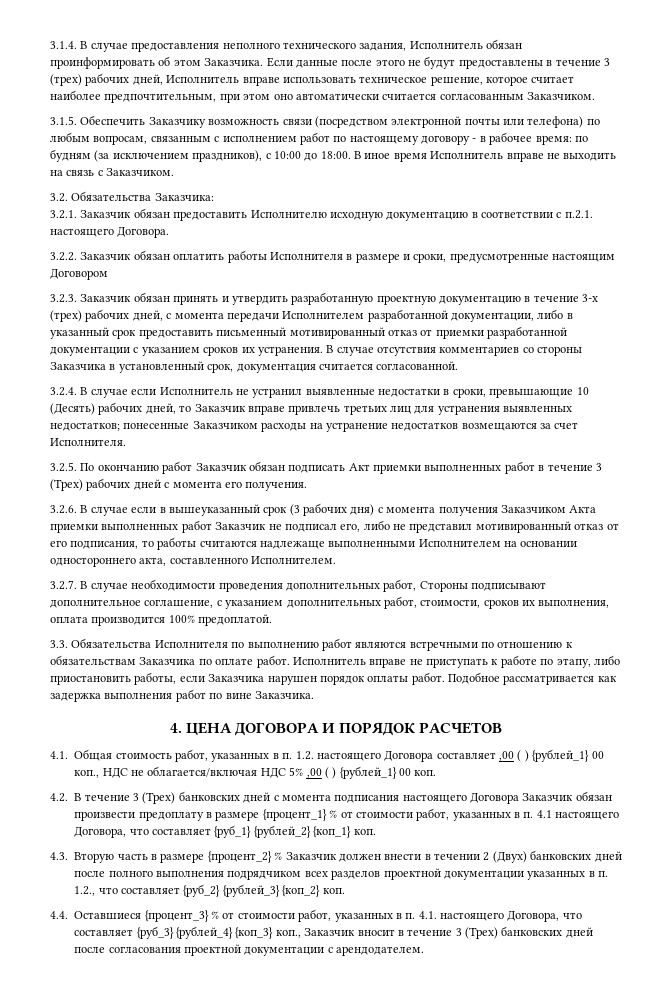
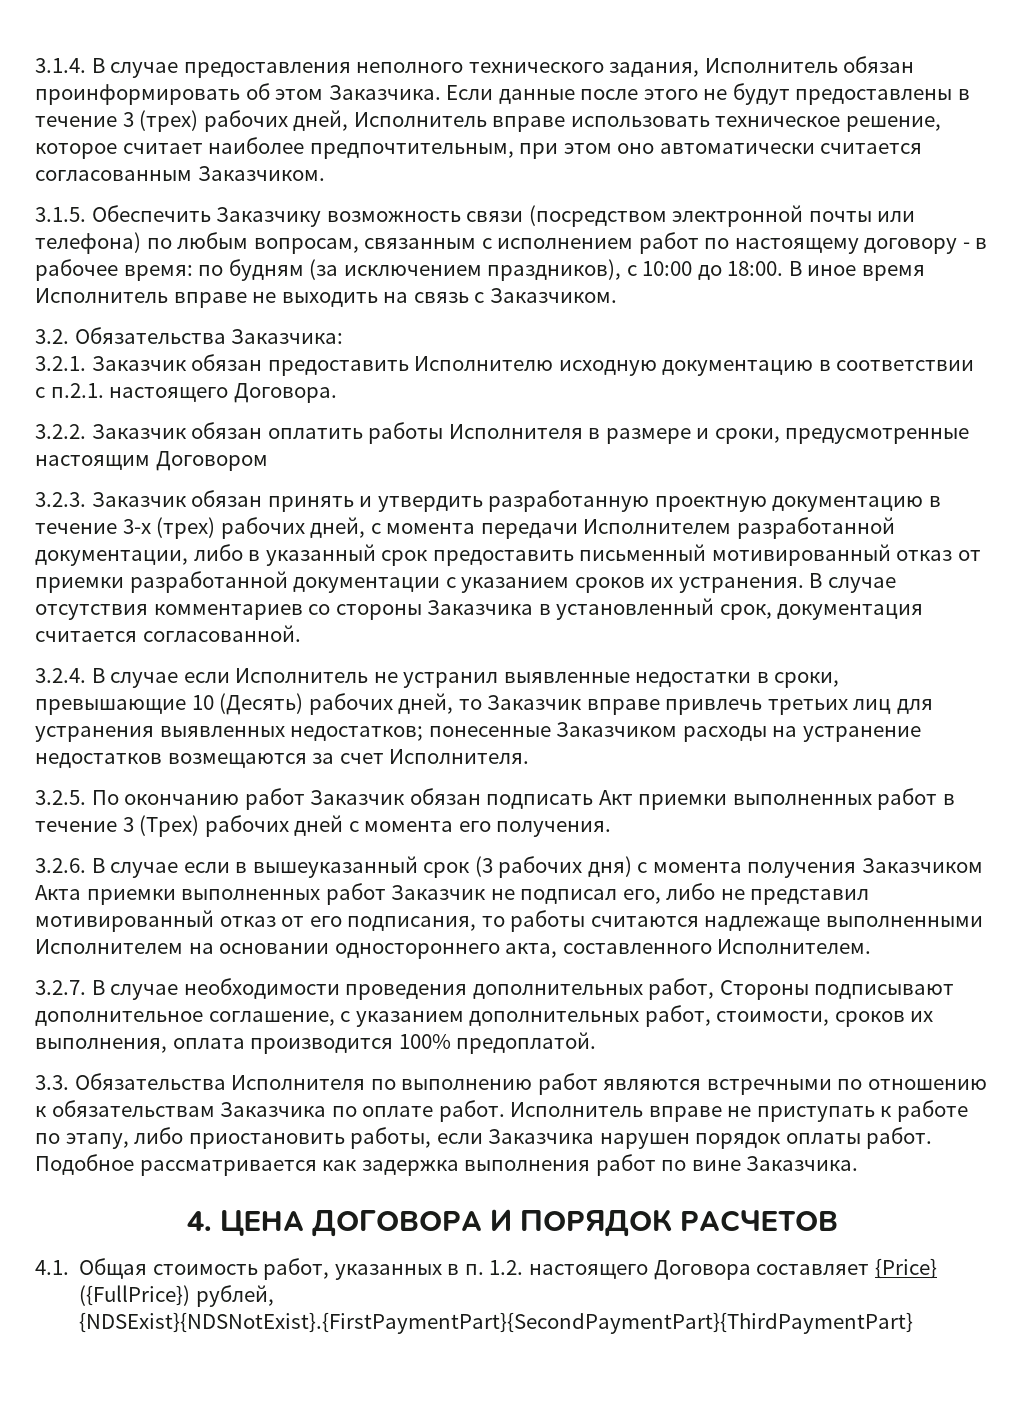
[499,749,604,762] [74,766,437,779] [50,791,612,804] [74,808,620,821] [74,825,376,838] [50,850,622,863] [74,868,608,880] [74,884,345,897] [50,909,582,922] [74,926,593,939] [74,944,425,956] ,00 ( ) {рублей_1} 00 коп., НДС не облагается/включая НДС 5% ,00 ( ) {рублей_1} 00 коп. // 4.2. В течение 3 (Трех) банковских дней с момента подписания настоящего Договора Заказчик обязан произвести предоплату в размере {процент_1} % от стоимости работ, указанных в п. 4.1 настоящего Договора, что составляет {руб_1} {рублей_2} {коп_1} коп. // 4.3. Вторую часть в размере {процент_2} % Заказчик должен внести в течении 2 (Двух) банковских дней после полного выполнения подрядчиком всех разделов проектной документации указанных в п. 1.2., что составляет {руб_2} {рублей_3} {коп_2} коп. // 4.4. Оставшиеся {процент_3} % от стоимости работ, указанных в п. 4.1. настоящего Договора, что составляет {руб_3} {рублей_4} {коп_3} коп., Заказчик вносит в течение 3 (Трех) банковских дней после согласования проектной документации с арендодателем. -> [874,1258,937,1279] [79,1285,274,1307] [79,1312,914,1334] {Price} ({FullPrice}) рублей, {NDSExist}{NDSNotExist}.{FirstPaymentPart}{SecondPaymentPart}{ThirdPaymentPart}

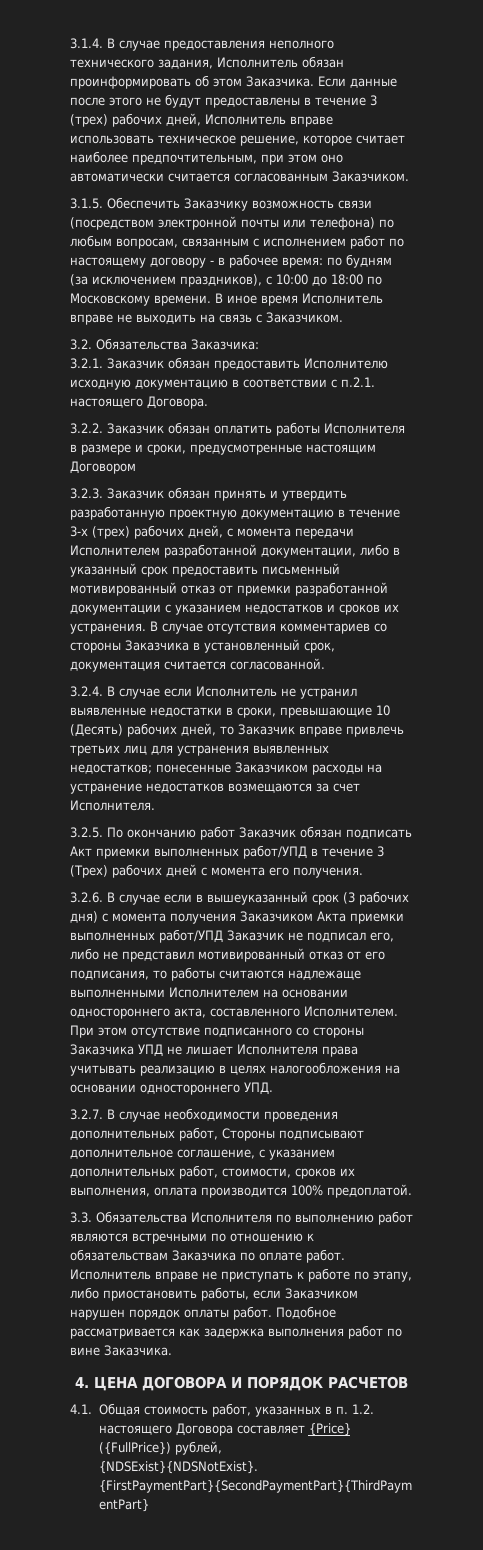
[727,261,784,276] 18:00. -> [331,274,382,285] [70,293,211,306] 18:00 по Московскому времени.
(570, 585) none -> [245,604,335,614] недостатков и
[877,788,938,810] работ -> [243,845,307,859] работ/УПД
[325,883,386,905] работ -> [159,929,223,943] работ/УПД
(872, 946) none -> [70,1025,364,1038] [70,1044,358,1057] [70,1062,400,1076] [70,1082,273,1095] При этом отсутствие подписанного со стороны Заказчика УПД не лишает Исполнителя права учитывать реализацию в целях налогообложения на основании одностороннего УПД.
[488,1129,595,1144] Заказчика -> [285,1288,358,1299] Заказчиком

